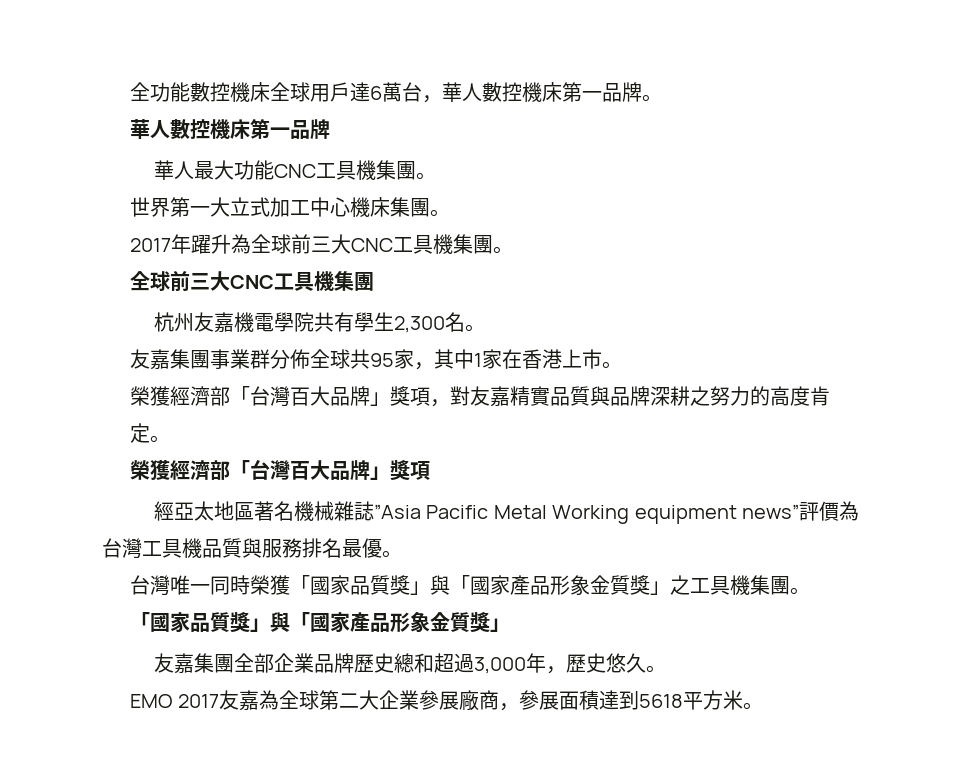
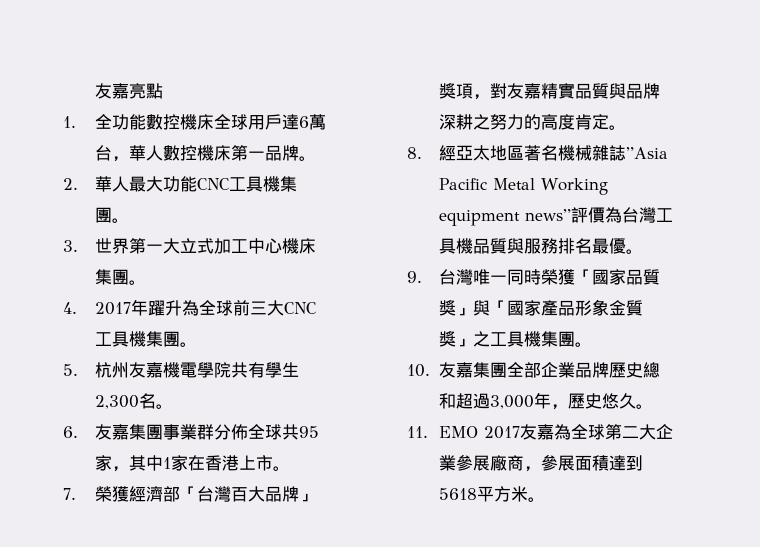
(130, 91) none -> [94,83,163,99] [63,116,77,128] 友嘉亮點 // 1.
[130,119,331,139] 華人數控機床第一品牌 // -> [63,178,79,190] 2.
(436, 176) none -> [63,240,79,252] 3.
(451, 213) none -> [63,302,78,314] 4.
[130,271,375,292] 全球前三大CNC工具機集團 // -> [63,364,79,376] 5.
(485, 328) none -> [63,426,79,438] 6.
(623, 365) none -> [63,488,77,500] 7.
[130,460,431,481] 榮獲經濟部「台灣百大品牌」獎項 // -> [407,147,423,159] 8.
(402, 554) none -> [407,271,423,283] 9.
[130,611,511,633] 「國家品質獎」與「國家產品形象金質獎」 // -> [407,364,431,377] 10.
(666, 669) none -> [407,426,429,438] 11.

